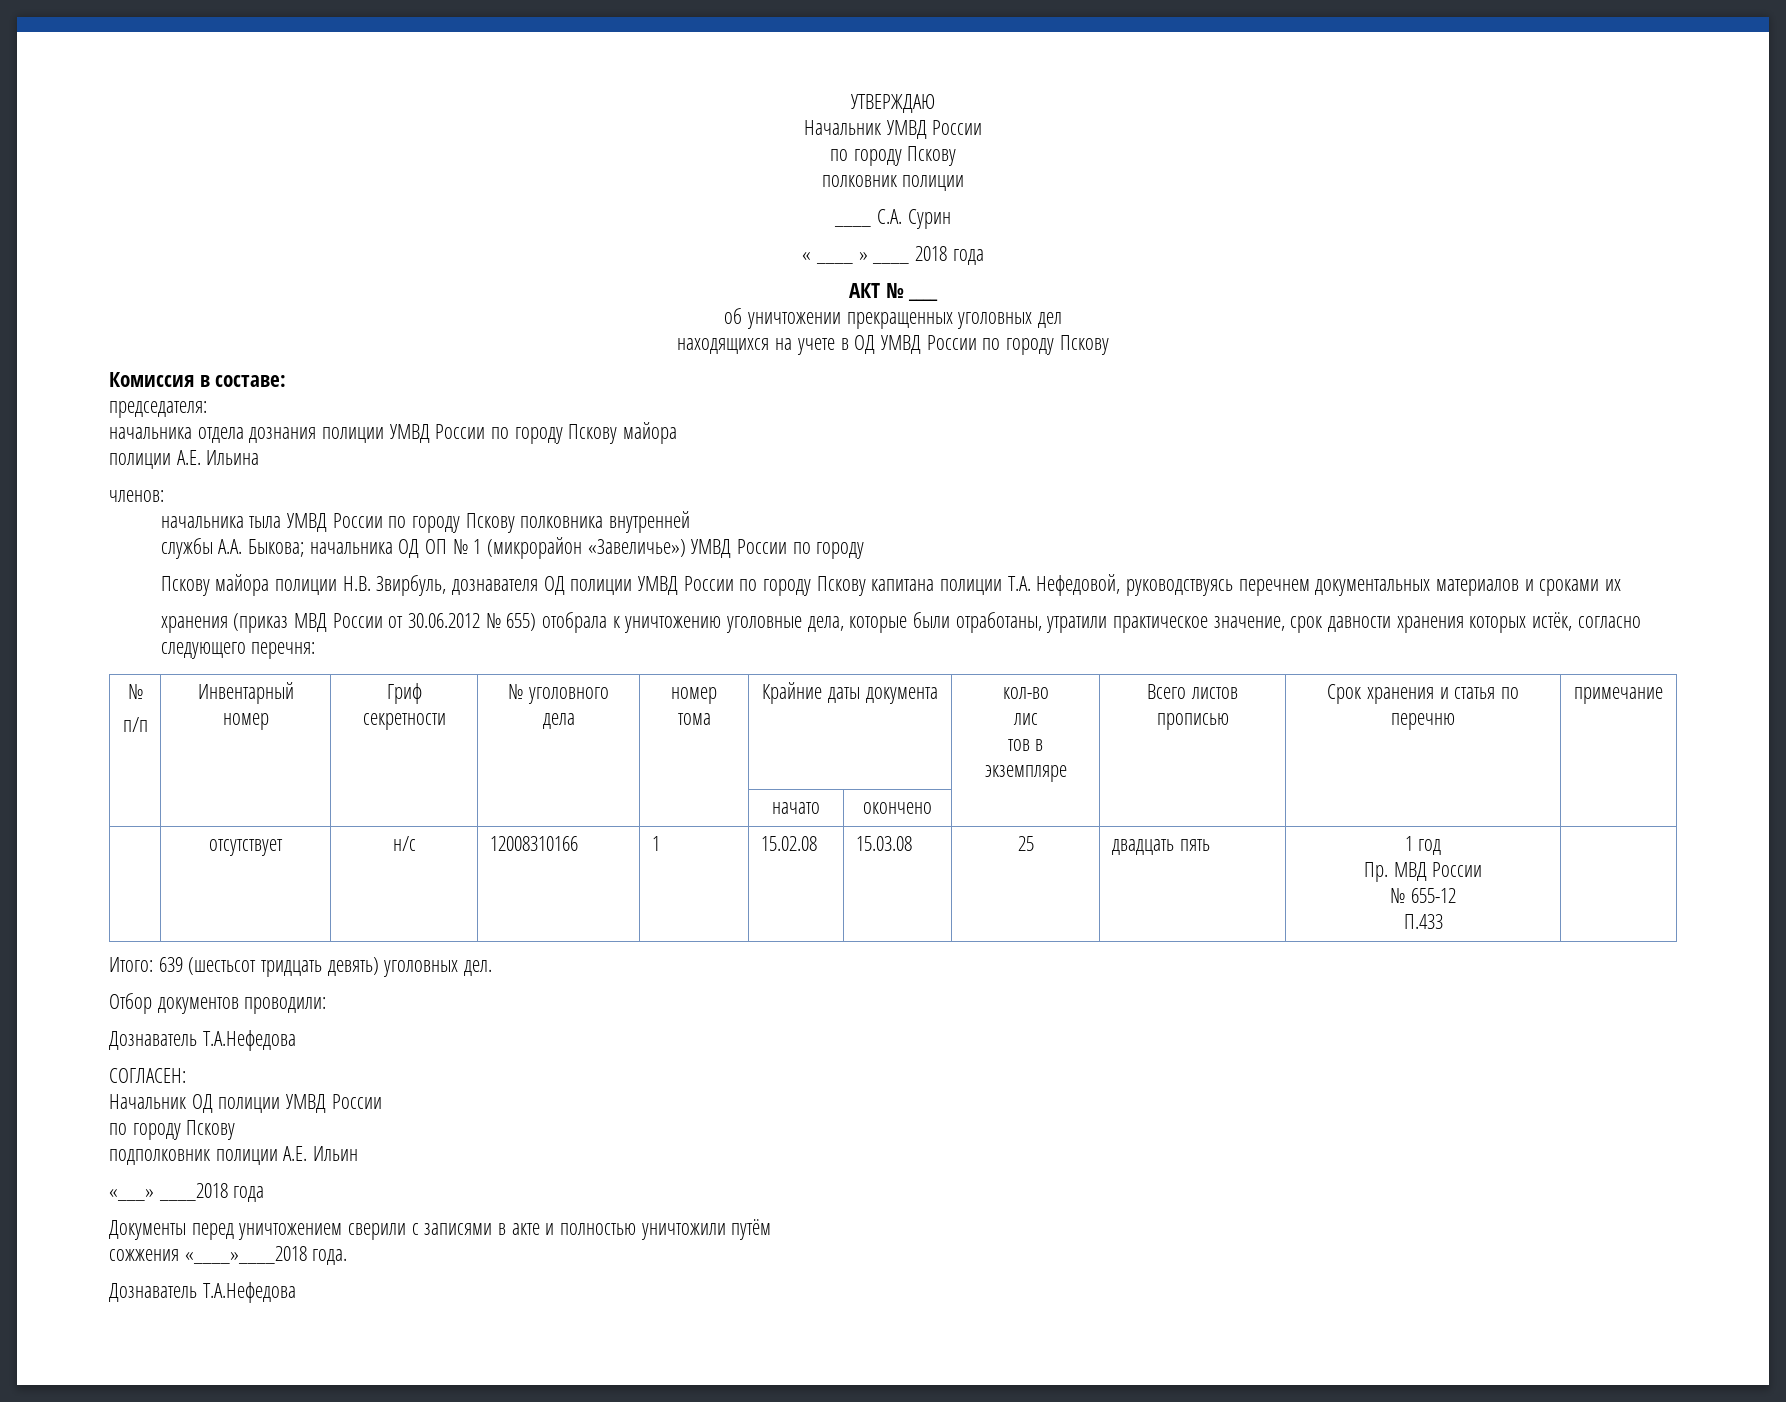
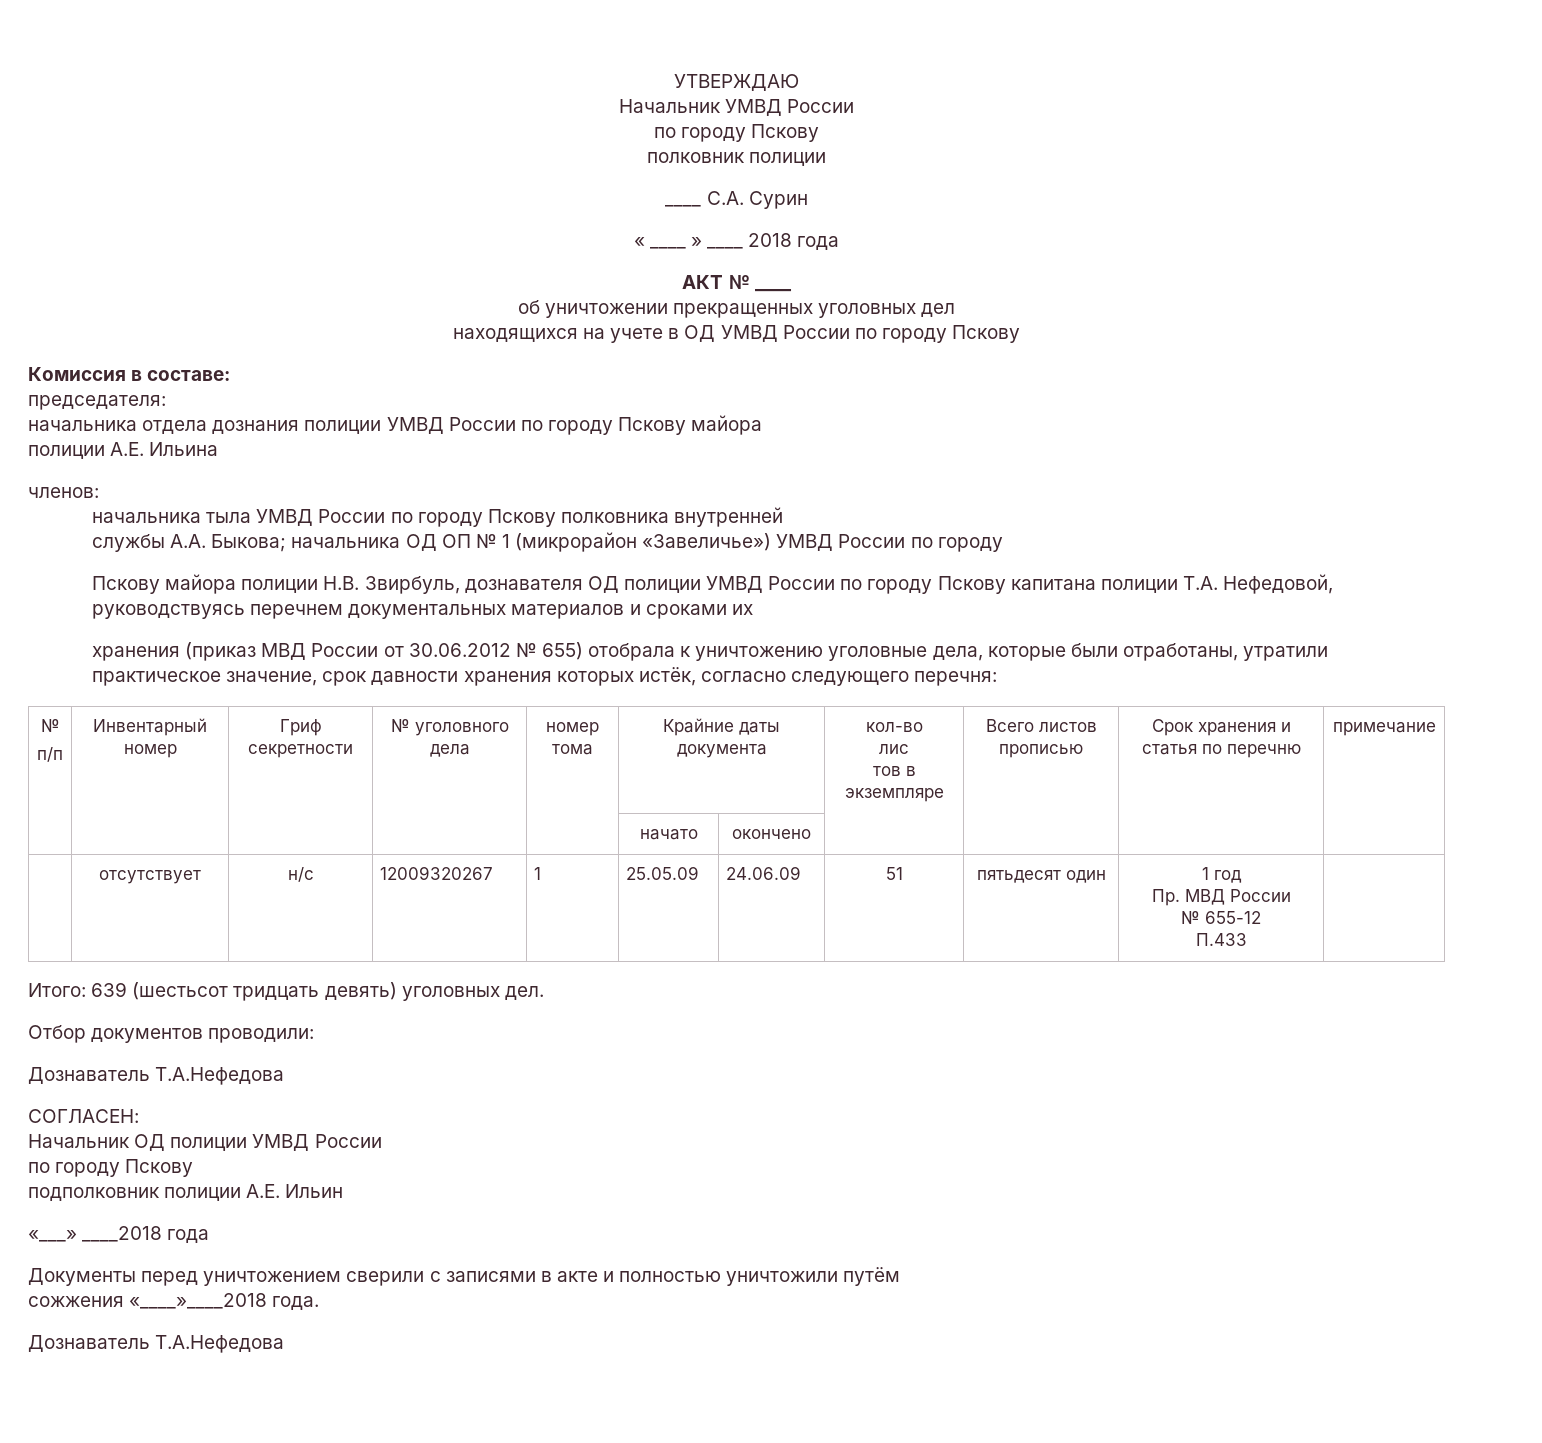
[489,836,578,851] [651,836,660,851] [760,836,817,851] [855,836,912,851] [1017,836,1034,851] [1111,839,1210,855] 12008310166 | 1 | 15.02.08 | 15.03.08 | 25 | двадцать пять -> [380,866,494,880] [534,867,542,880] [626,866,700,880] [726,866,802,880] [885,867,903,880] [976,870,1106,883] 12009320267 | 1 | 25.05.09 | 24.06.09 | 51 | пятьдесят один

